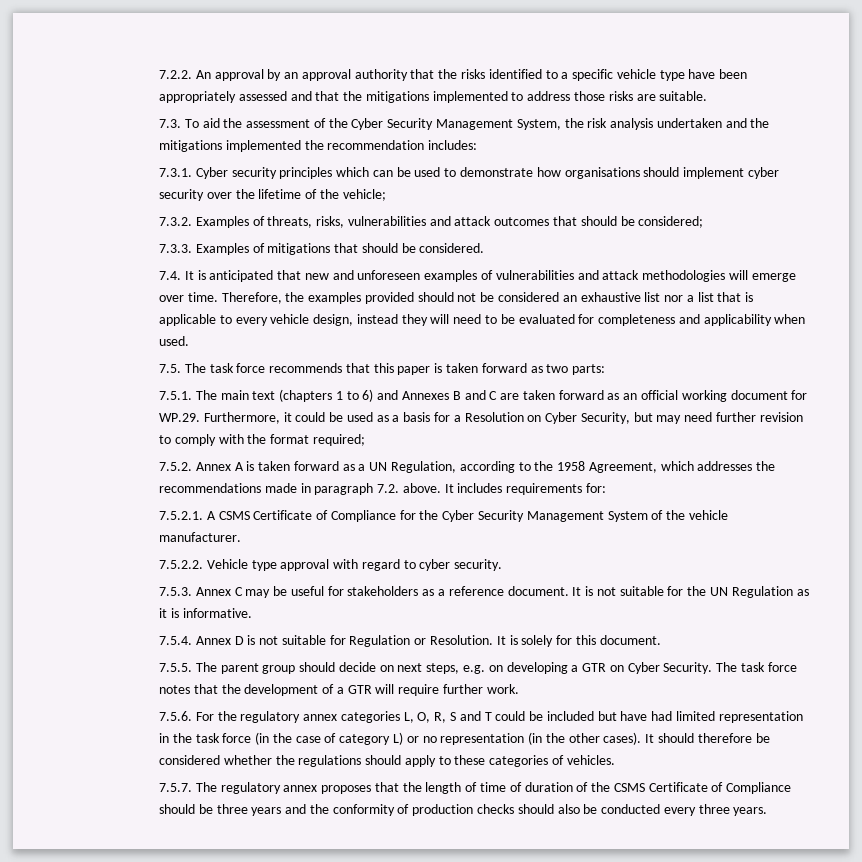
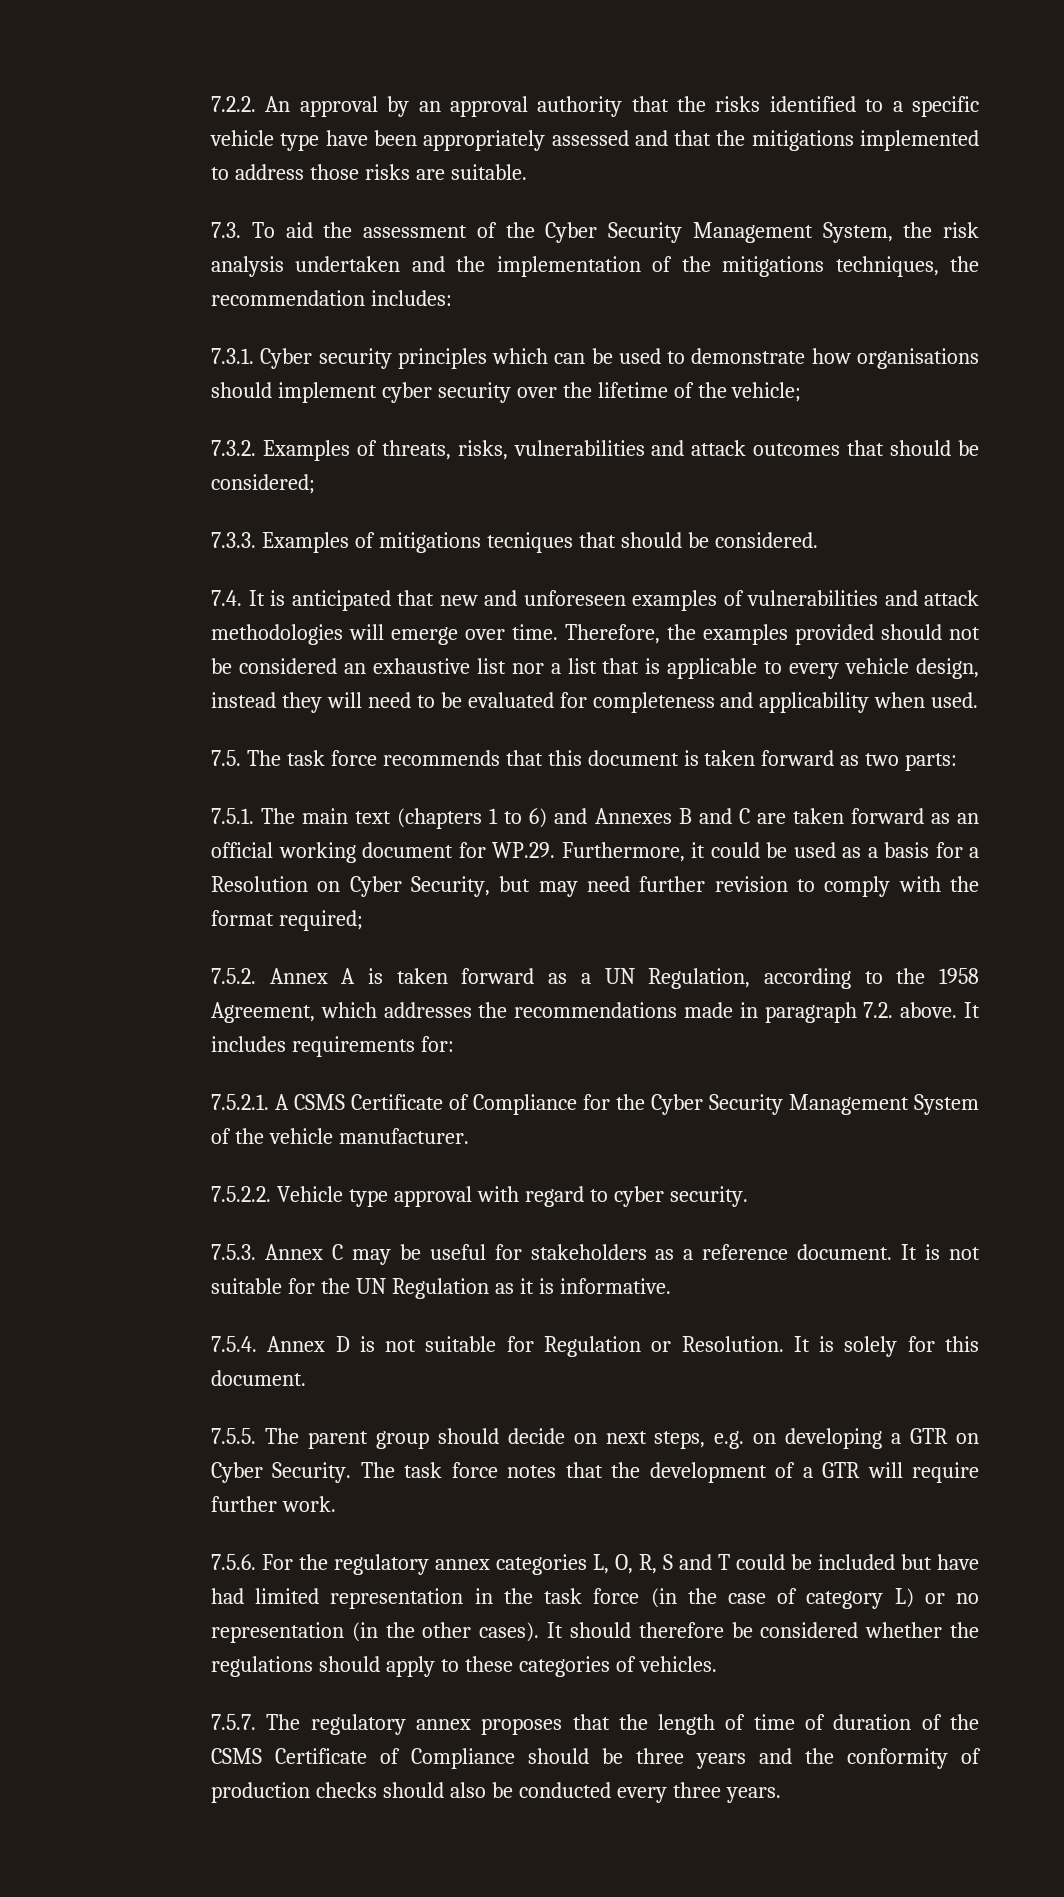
[158,140,301,152] mitigations implemented -> [496,256,939,277] implementation of the mitigations techniques,
(331, 249) none -> [486,532,573,553] tecniques
[397,366,431,375] paper -> [587,750,679,766] document

